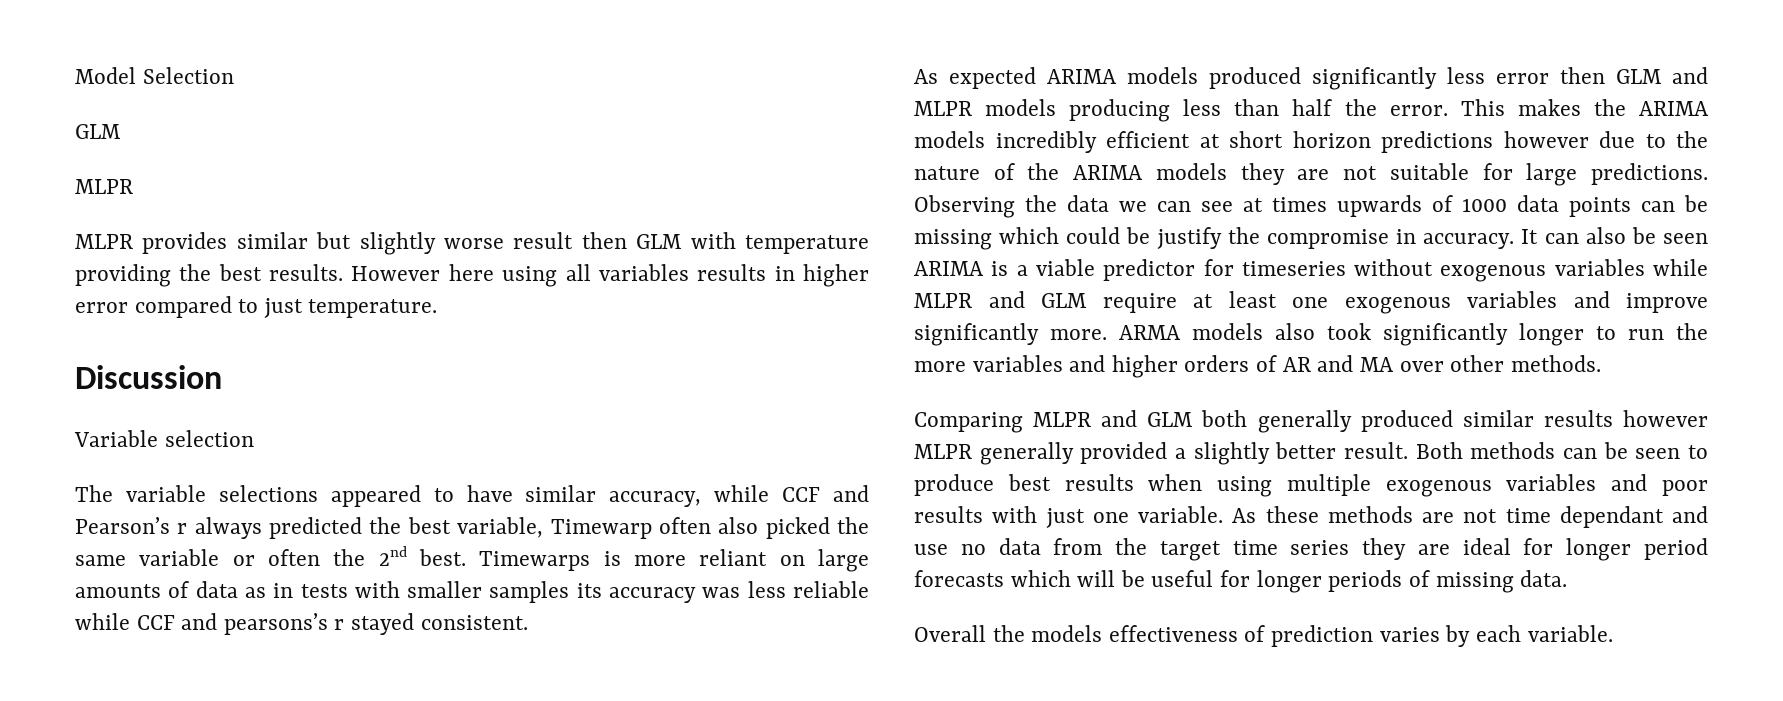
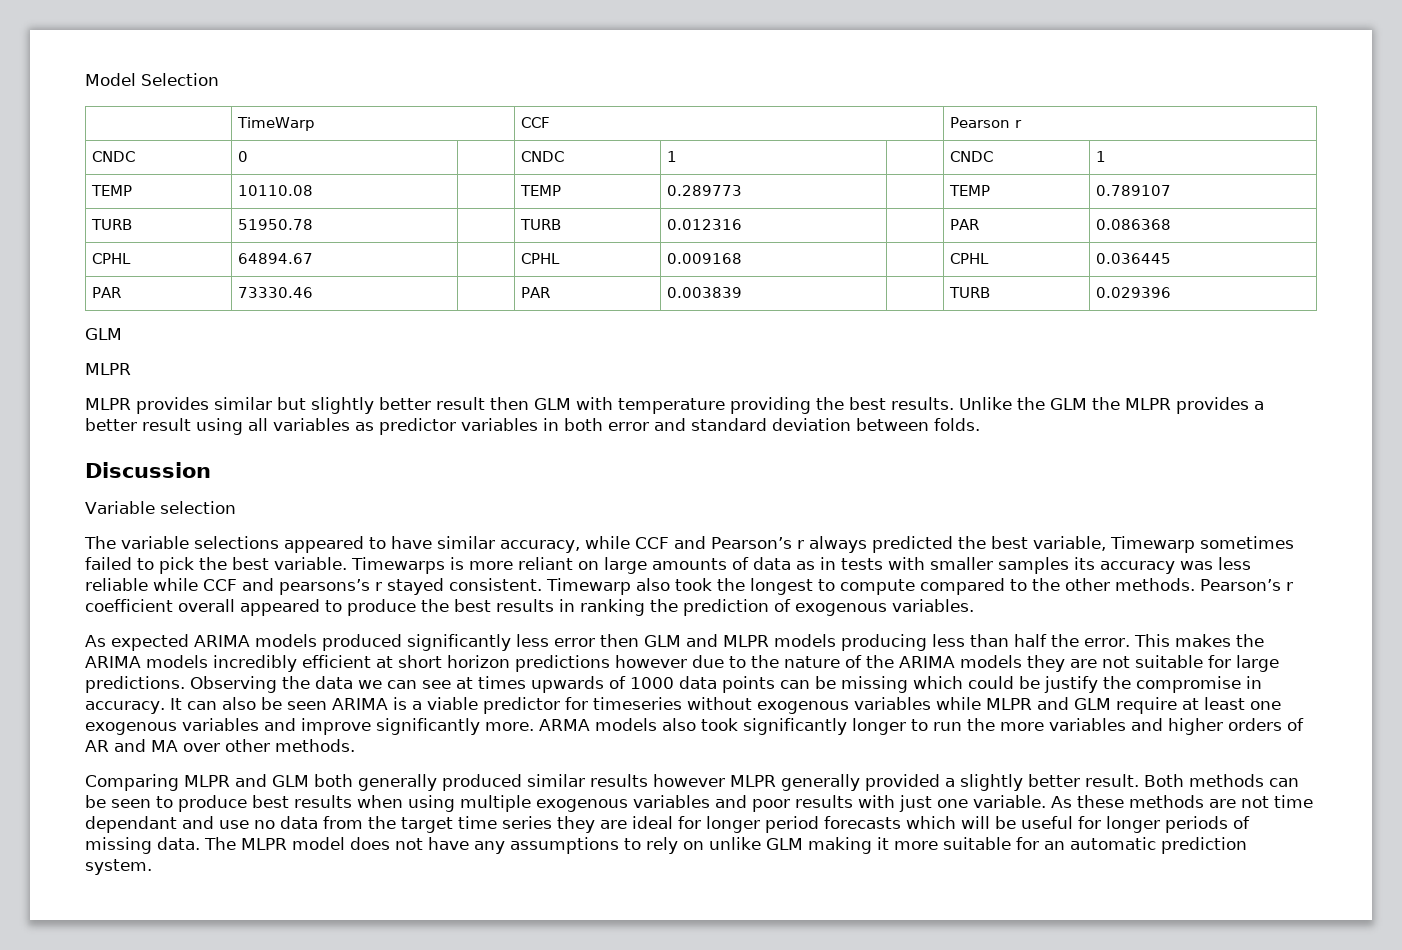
(234, 75) none -> [237,117,316,131] [521,117,551,128] [950,117,1023,128] [92,151,136,162] [238,151,249,162] [521,151,565,162] [667,151,678,162] [950,151,994,162] [1096,151,1107,162] [91,185,133,196] [238,185,314,196] [520,185,562,196] [667,185,743,196] [949,185,991,196] [1096,185,1172,196] [91,219,133,230] [238,219,314,230] [520,219,562,230] [667,219,743,230] [950,219,980,230] [1096,219,1172,230] [92,253,132,264] [238,253,314,264] [521,253,561,264] [667,253,743,264] [950,253,990,264] [1096,253,1172,264] [92,287,122,298] [238,287,314,298] [521,287,551,298] [667,287,743,298] [949,287,991,298] [1096,287,1172,298] // | TimeWarp | CCF | Pearson r // CNDC | 0 | | CNDC | 1 | | CNDC | 1 // TEMP | 10110.08 | | TEMP | 0.289773 | | TEMP | 0.789107 // TURB | 51950.78 | | TURB | 0.012316 | | PAR | 0.086368 // CPHL | 64894.67 | | CPHL | 0.009168 | | CPHL | 0.036445 // PAR | 73330.46 | | PAR | 0.003839 | | TURB | 0.029396
[444,238,504,249] worse -> [379,397,431,410] better
[351,264,870,287] [75,296,438,318] However here using all variables results in higher error compared to just temperature. -> [959,397,1264,414] [85,418,980,435] Unlike the GLM the MLPR provides a better result using all variables as predictor variables in both error and standard deviation between folds.
[658,517,870,539] [75,546,466,566] often also picked the same variable or often the 2nd best. -> [1200,536,1294,549] [85,557,347,574] sometimes failed to pick the best variable.
(528, 622) none -> [546,578,1293,595] [85,599,974,616] Timewarp also took the longest to compute compared to the other methods. Pearson’s r coefficient overall appeared to produce the best results in ranking the prediction of exogenous variables.
[914,625,1613,647] // Overall the models effectiveness of prediction varies by each variable. -> [204,837,1247,854] [85,859,152,875] The MLPR model does not have any assumptions to rely on unlike GLM making it more suitable for an automatic prediction system.

